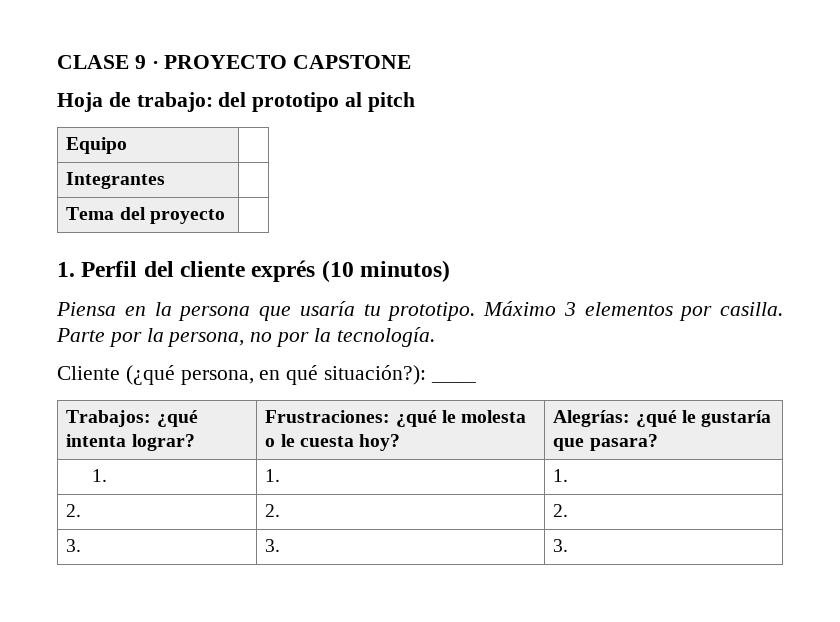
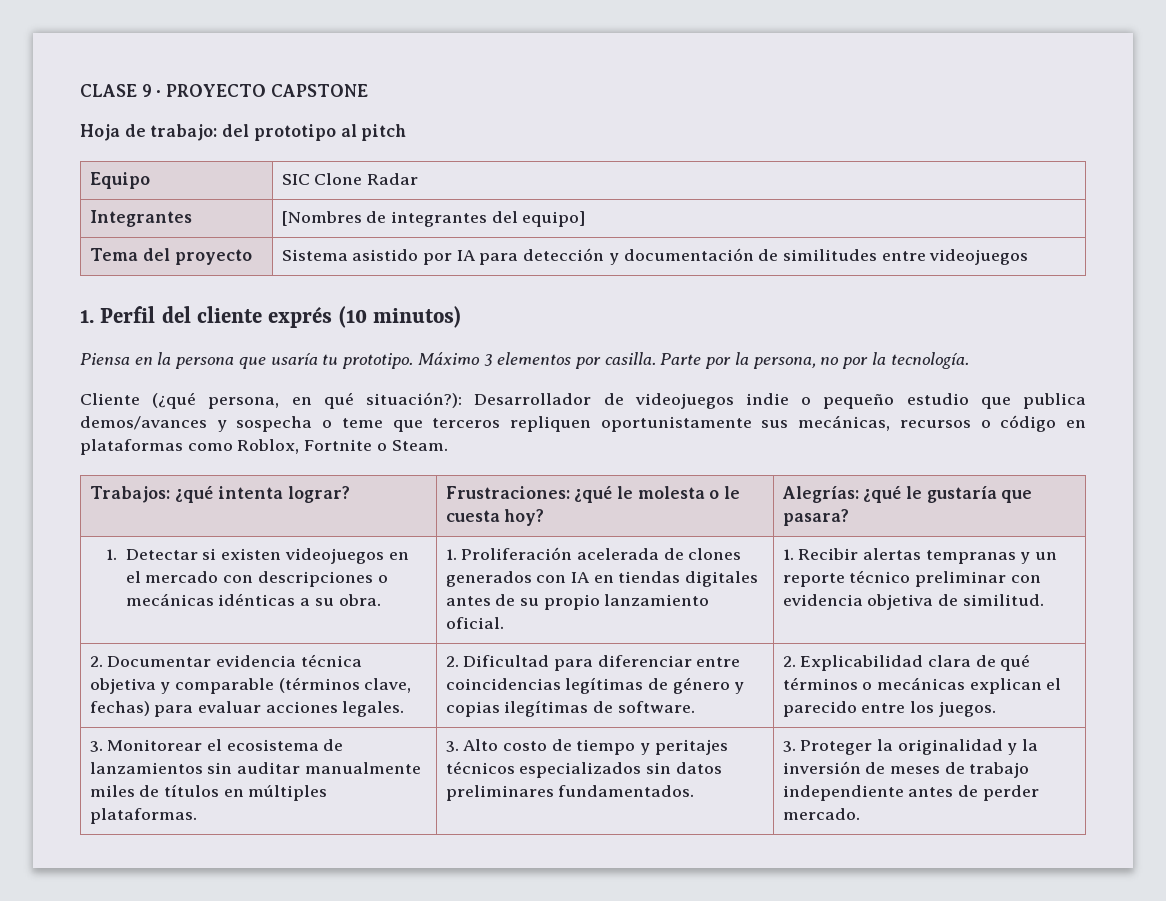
[66,172,166,189] [66,207,225,224] // Integrantes | // Tema del proyecto | -> [281,173,418,185] [89,210,192,227] [281,211,586,227] [89,248,252,265] [281,248,1029,265] SIC Clone Radar // Integrantes | [Nombres de integrantes del equipo] // Tema del proyecto | Sistema asistido por IA para detección y documentación de similitudes entre videojuegos
[430,380,476,383] ____ -> [474,393,1086,409] [80,415,1086,432] [80,439,448,455] Desarrollador de videojuegos indie o pequeño estudio que publica demos/avances y sospecha o teme que terceros repliquen oportunistamente sus mecánicas, recursos o código en plataformas como Roblox, Fortnite o Steam.
[265,469,281,482] [553,469,569,482] [66,504,82,517] [265,504,281,517] [553,504,569,517] [66,539,82,552] [265,539,281,552] [553,539,569,552] | 1. | 1. // 2. | 2. | 2. // 3. | 3. | 3. -> [125,548,409,564] [125,571,388,587] [125,593,381,606] [445,547,742,560] [445,571,759,587] [445,594,710,610] [445,617,504,629] [782,548,1058,564] [782,570,1041,587] [782,594,1044,610] [89,654,362,667] [89,677,412,694] [89,701,405,717] [445,655,741,671] [445,677,745,694] [445,700,695,717] [782,654,1031,671] [782,677,1062,694] [782,701,996,717] [89,739,344,752] [89,762,421,774] [89,784,328,801] [89,808,197,824] [445,739,728,755] [445,761,722,778] [445,785,695,801] [782,739,1039,755] [782,761,1030,778] [782,785,1039,801] [782,808,860,820] Detectar si existen videojuegos en el mercado con descripciones o mecánicas idénticas a su obra. | 1. Proliferación acelerada de clones generados con IA en tiendas digitales antes de su propio lanzamiento oficial. | 1. Recibir alertas tempranas y un reporte técnico preliminar con evidencia objetiva de similitud. // 2. Documentar evidencia técnica objetiva y comparable (términos clave, fechas) para evaluar acciones legales. | 2. Dificultad para diferenciar entre coincidencias legítimas de género y copias ilegítimas de software. | 2. Explicabilidad clara de qué términos o mecánicas explican el parecido entre los juegos. // 3. Monitorear el ecosistema de lanzamientos sin auditar manualmente miles de títulos en múltiples plataformas. | 3. Alto costo de tiempo y peritajes técnicos especializados sin datos preliminares fundamentados. | 3. Proteger la originalidad y la inversión de meses de trabajo independiente antes de perder mercado.

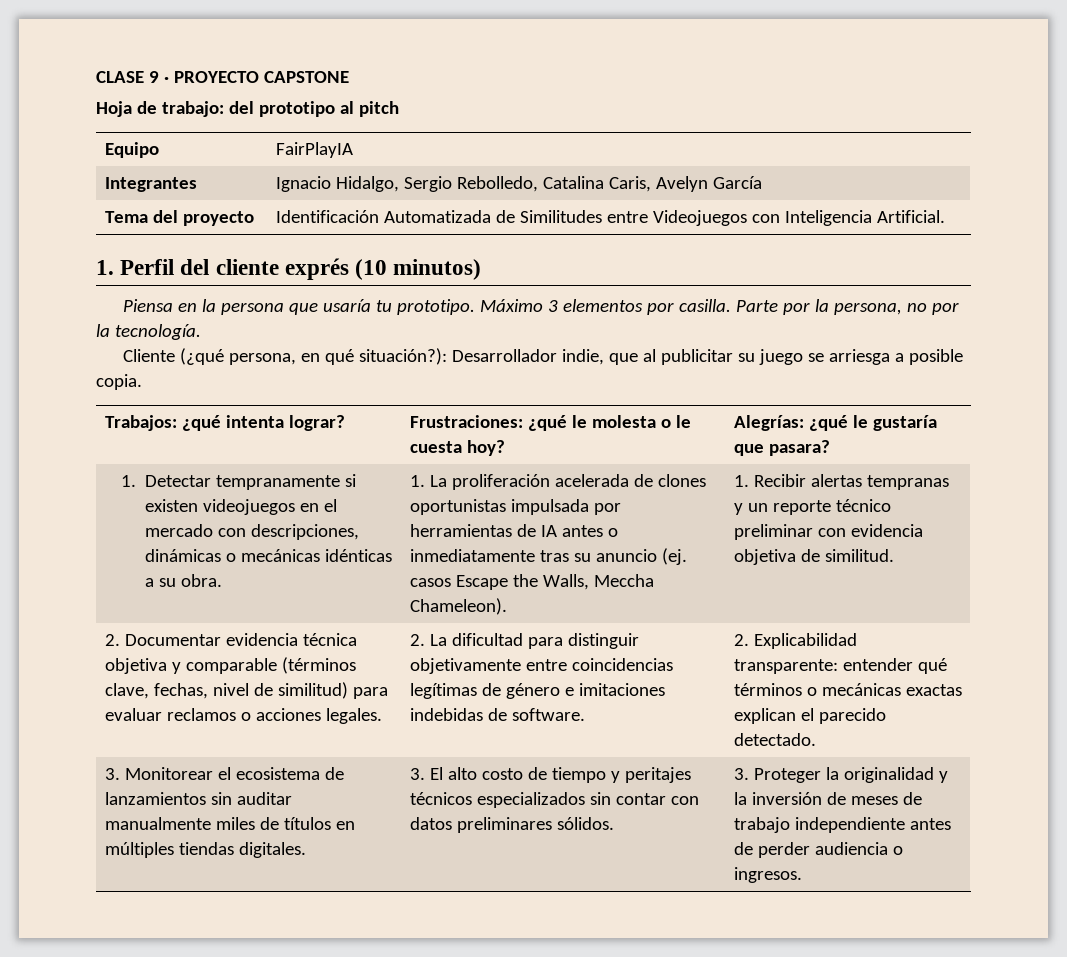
[281,173,418,185] [89,210,192,227] [281,211,586,227] [89,248,252,265] [281,248,1029,265] SIC Clone Radar // Integrantes | [Nombres de integrantes del equipo] // Tema del proyecto | Sistema asistido por IA para detección y documentación de similitudes entre videojuegos -> [275,142,353,158] [104,177,197,192] [275,176,762,192] [104,210,254,226] [275,210,945,226] FairPlayIA // Integrantes | Ignacio Hidalgo, Sergio Rebolledo, Catalina Caris, Avelyn García // Tema del proyecto | Identificación Automatizada de Similitudes entre Videojuegos con Inteligencia Artificial.
[603,393,1086,409] [80,415,1086,432] [80,439,448,455] de videojuegos indie o pequeño estudio que publica demos/avances y sospecha o teme que terceros repliquen oportunistamente sus mecánicas, recursos o código en plataformas como Roblox, Fortnite o Steam. -> [562,349,964,365] [96,374,142,390] indie, que al publicitar su juego se arriesga a posible copia.
(198, 554) none -> [216,475,341,490] tempranamente
[257,571,373,587] descripciones -> [250,524,359,540] [145,549,222,562] descripciones, dinámicas
[461,547,573,560] Proliferación -> [429,474,550,490] La proliferación
[445,571,759,587] [445,594,710,610] [445,617,504,629] generados con IA en tiendas digitales antes de su propio lanzamiento oficial. -> [409,499,621,515] [409,524,618,537] [409,548,687,565] [409,574,654,590] [409,598,507,615] oportunistas impulsada por herramientas de IA antes o inmediatamente tras su anuncio (ej. casos Escape the Walls, Meccha Chameleon).
[89,701,405,717] [445,655,692,671] fechas) para evaluar acciones legales. | 2. Dificultad para diferenciar -> [153,682,388,699] [104,708,382,724] [409,633,639,649] [409,658,521,674] fechas, nivel de similitud) para evaluar reclamos o acciones legales. | 2. La dificultad para distinguir objetivamente
[734,682,745,694] [445,700,589,717] y copias ilegítimas -> [564,683,665,696] [409,708,483,721] e imitaciones indebidas
[927,655,996,667] clara de -> [733,658,913,674] transparente: entender
(965, 683) none -> [905,684,962,696] exactas
[861,701,996,717] entre los juegos. -> [733,733,816,746] detectado.
[89,808,197,824] [445,739,499,752] plataformas. | 3. Alto -> [178,842,306,858] [409,767,477,780] tiendas digitales. | 3. El alto
(671, 768) none -> [615,793,699,805] contar con
[558,785,695,797] fundamentados. -> [556,817,614,830] sólidos.
[782,808,860,820] mercado. -> [814,842,903,855] [733,867,802,883] audiencia o ingresos.

